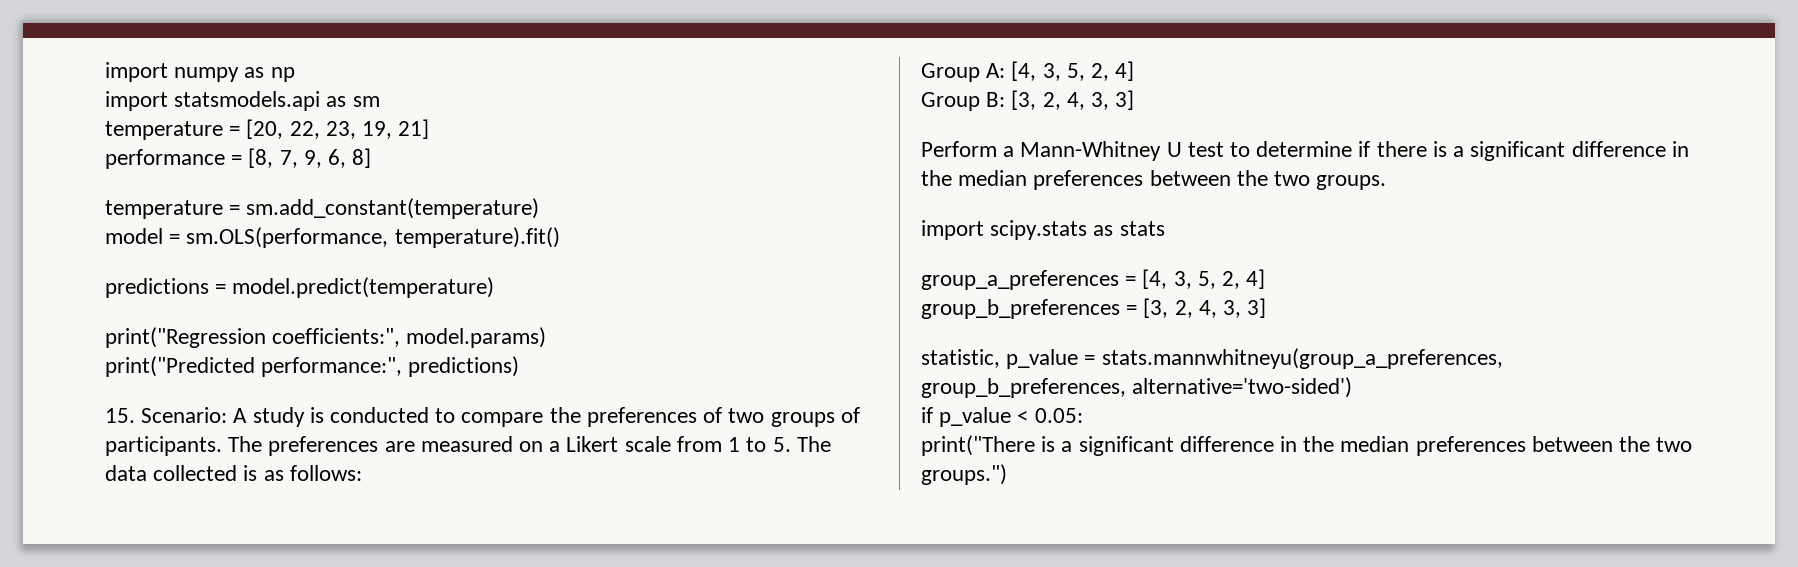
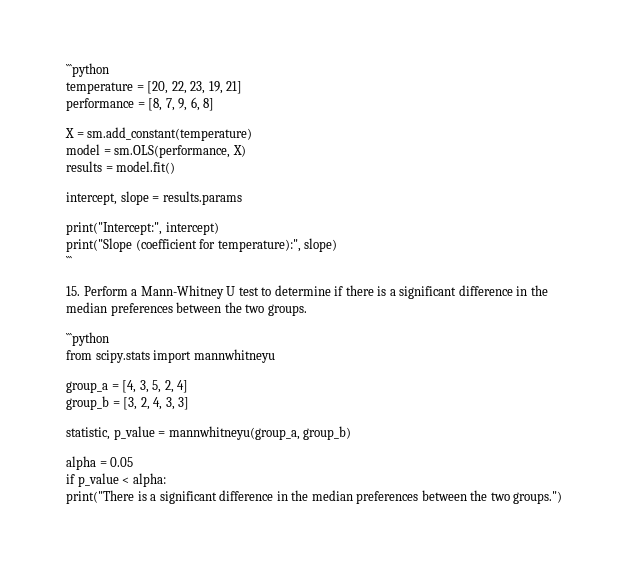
[105,62,295,82] [105,91,380,111] import numpy as np // import statsmodels.api as sm -> [66,63,109,77] ```python
[105,200,223,219] temperature -> [65,128,74,138] X
[394,227,560,248] [105,277,495,298] [105,327,547,348] [105,356,520,377] [105,407,860,427] [105,436,831,456] [105,465,362,481] [921,61,1135,82] [921,90,1135,111] temperature).fit() // predictions = model.predict(temperature) // print("Regression coefficients:", model.params) // print("Predicted performance:", predictions) // 15. Scenario: A study is conducted to compare the preferences of two groups of participants. The preferences are measured on a Likert scale from 1 to 5. The data collected is as follows: // Group A: [4, 3, 5, 2, 4] // Group B: [3, 2, 4, 3, 3] // -> [232,145,246,157] [66,161,176,174] [66,191,242,205] [66,222,219,235] [66,238,338,252] [66,256,72,266] [66,286,80,296] X) // results = model.fit() // intercept, slope = results.params // print("Intercept:", intercept) // print("Slope (coefficient for temperature):", slope) // ``` // 15.
[921,220,1165,240] [921,270,1119,290] import scipy.stats as stats // group_a_preferences -> [66,332,109,346] [66,349,275,363] [66,381,108,393] ```python // from scipy.stats import mannwhitneyu // group_a
[921,299,1120,319] group_b_preferences -> [66,396,109,410] group_b
[1101,348,1503,369] [921,377,1353,398] stats.mannwhitneyu(group_a_preferences, group_b_preferences, alternative='two-sided') -> [168,426,352,440] [66,456,134,470] mannwhitneyu(group_a, group_b) // alpha = 0.05
[1034,408,1083,423] 0.05: -> [132,473,166,487] alpha:

